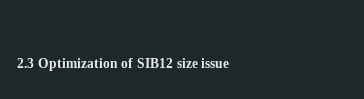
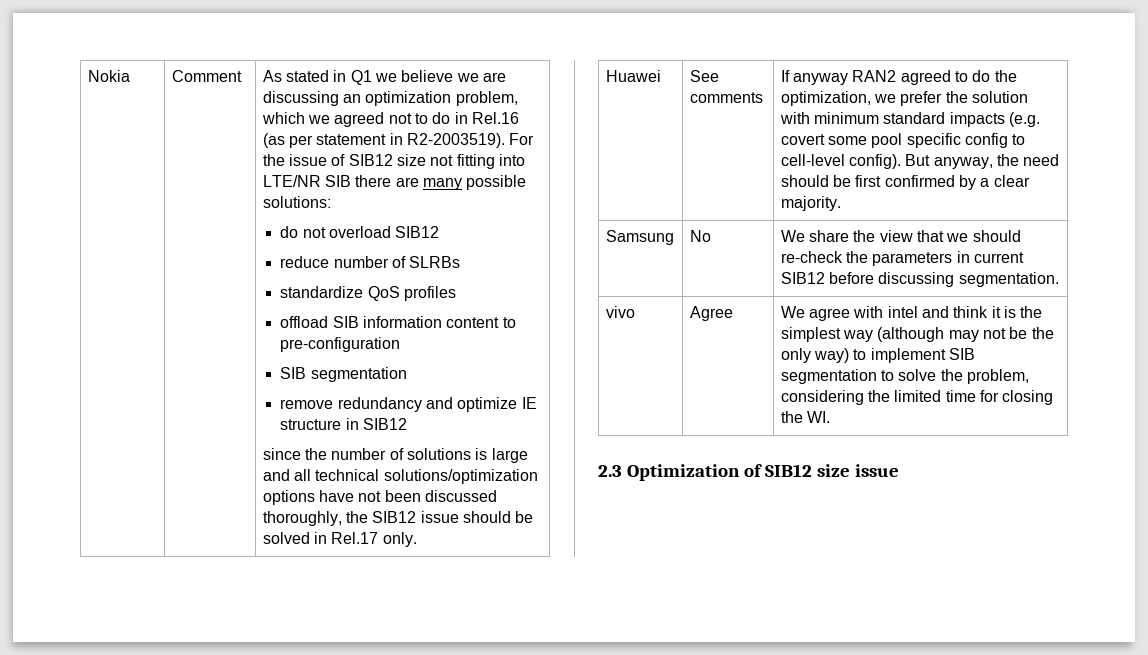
(17, 63) none -> [87,70,130,82] [171,70,242,82] [262,70,506,85] [262,91,518,106] [261,112,519,127] [262,133,535,148] [262,154,525,169] [262,175,527,190] [262,196,331,208] [280,226,440,238] [280,256,461,268] [280,286,456,301] [280,316,516,328] [280,337,401,352] [280,367,407,382] [280,397,537,412] [280,418,407,430] [262,448,528,463] [262,469,538,484] [262,490,497,505] [262,511,534,526] [262,532,417,547] [605,70,661,82] [689,70,719,82] [689,92,763,103] [780,70,1017,85] [780,91,1028,106] [779,112,1040,127] [780,133,1026,148] [780,154,1060,169] [780,175,1030,190] [780,196,841,211] [605,230,674,245] [689,230,711,242] [780,230,1021,242] [780,251,1024,266] [780,272,1059,287] [605,306,635,318] [689,306,733,321] [780,306,1043,321] [780,327,1054,342] [780,348,975,363] [780,369,1029,384] [780,390,1054,405] [780,411,830,423] Nokia | Comment | As stated in Q1 we believe we are discussing an optimization problem, which we agreed not to do in Rel.16 (as per statement in R2-2003519). For the issue of SIB12 size not fitting into LTE/NR SIB there are many possible solutions: // do not overload SIB12 // reduce number of SLRBs // standardize QoS profiles // offload SIB information content to pre-configuration // SIB segmentation // remove redundancy and optimize IE structure in SIB12 // since the number of solutions is large and all technical solutions/optimization options have not been discussed thoroughly, the SIB12 issue should be solved in Rel.17 only. // Huawei | See comments | If anyway RAN2 agreed to do the optimization, we prefer the solution with minimum standard impacts (e.g. covert some pool specific config to cell-level config). But anyway, the need should be first confirmed by a clear majority. // Samsung | No | We share the view that we should re-check the parameters in current SIB12 before discussing segmentation. // vivo | Agree | We agree with intel and think it is the simplest way (although may not be the only way) to implement SIB segmentation to solve the problem, considering the limited time for closing the WI. //

